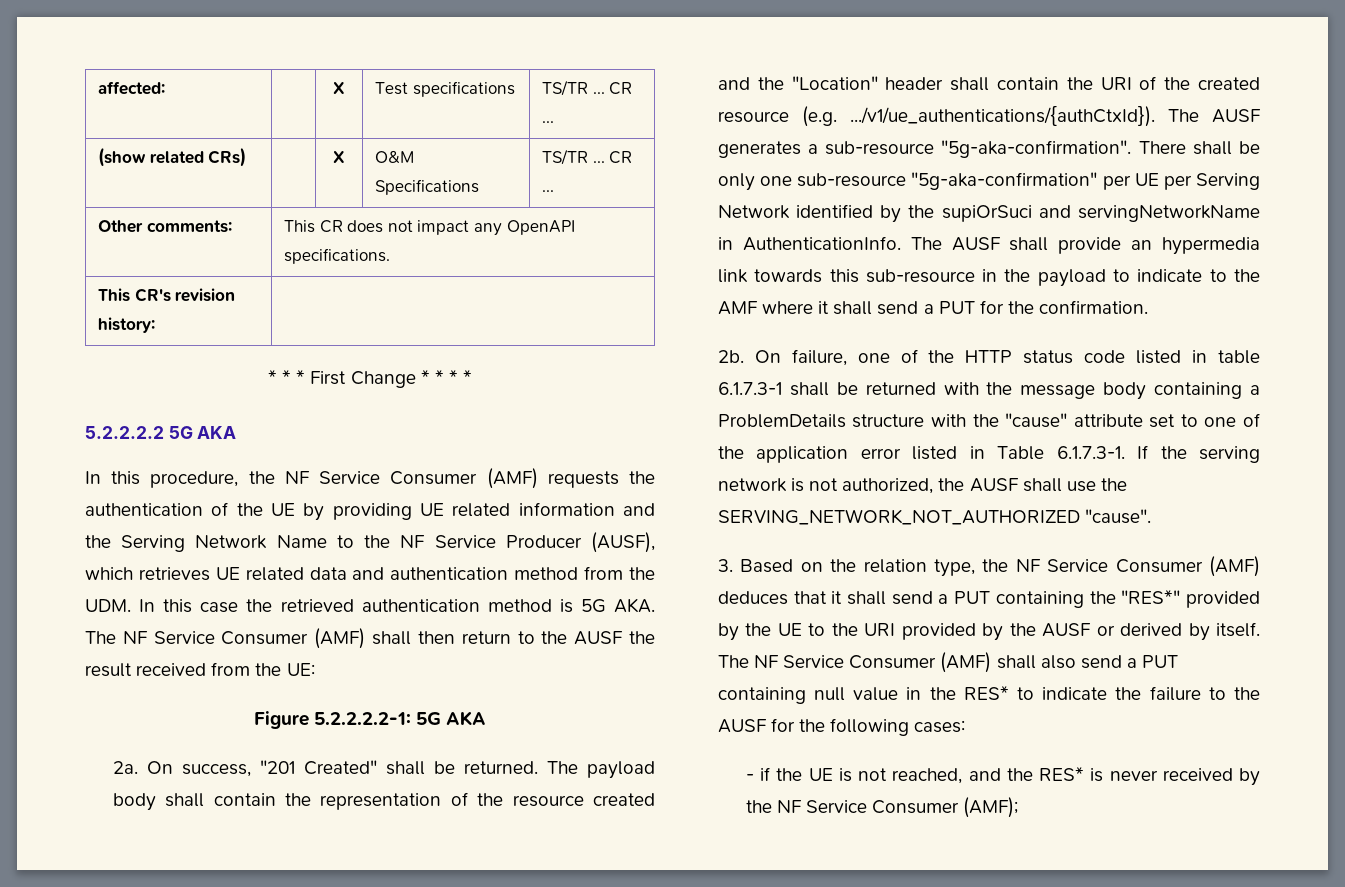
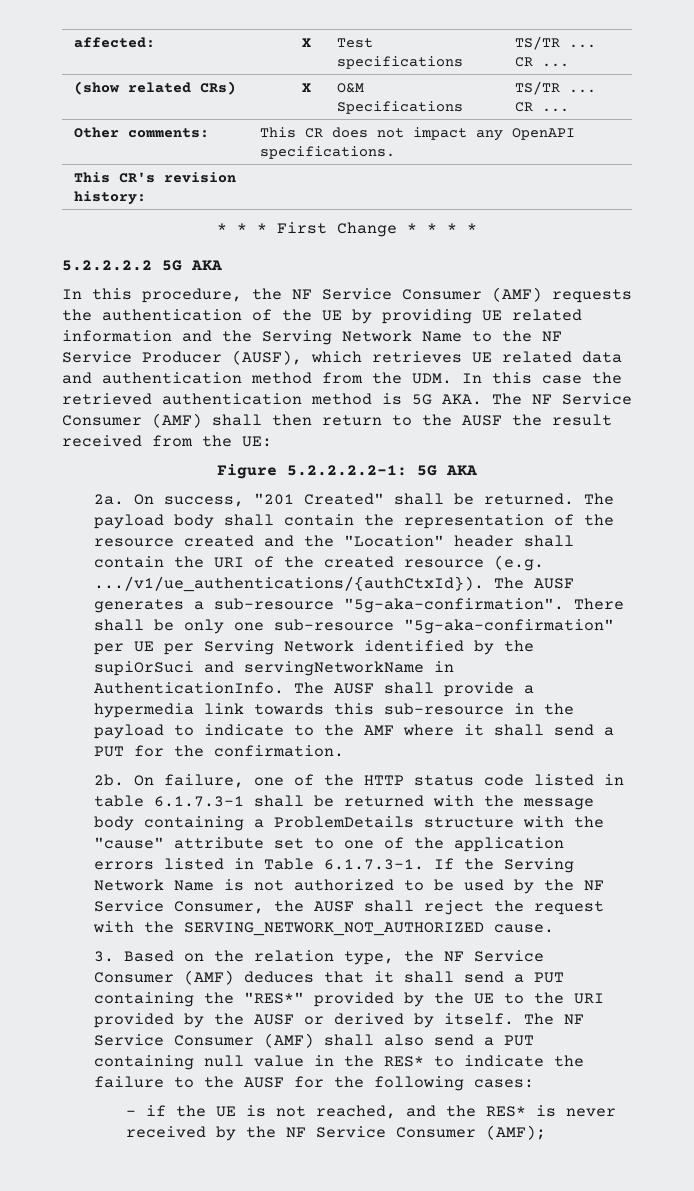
[1131,240,1153,250] an -> [523,685,534,694] a
[860,448,901,459] error -> [93,861,154,870] errors
[1199,446,1260,463] [717,478,1096,494] serving network is not authorized, the AUSF shall use -> [503,858,574,873] [93,879,604,894] [93,900,604,915] [92,921,134,933] Serving Network Name is not authorized to be used by the NF Service Consumer, the AUSF shall reject the request with
[1085,509,1152,524] "cause". -> [493,924,554,933] cause.

